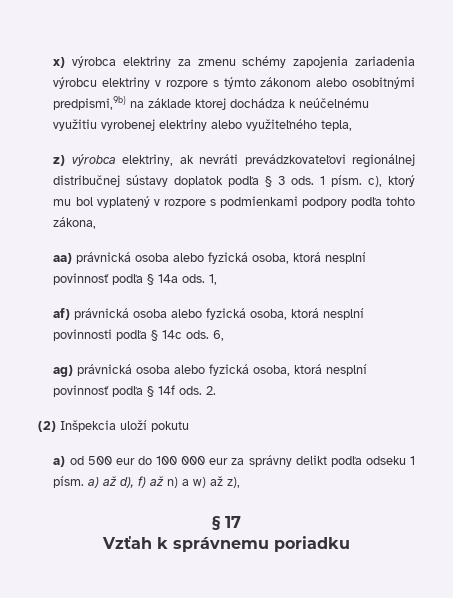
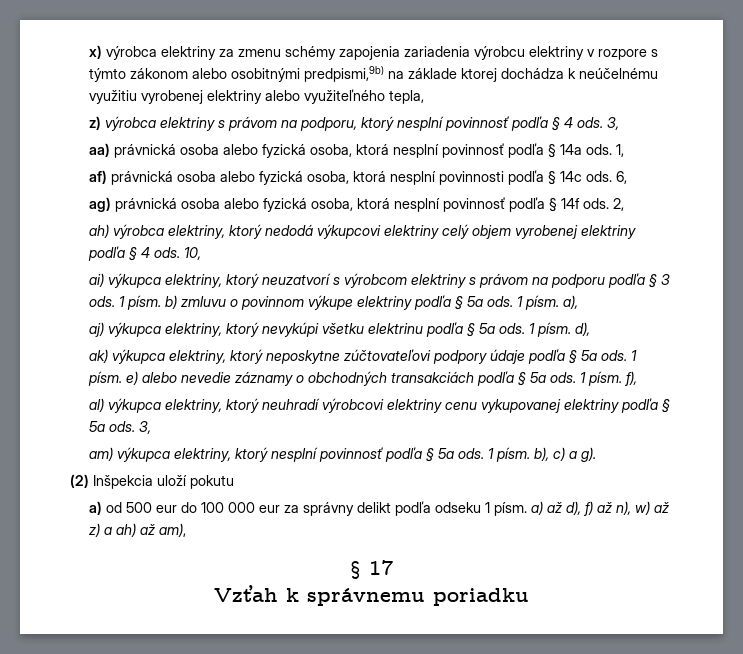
[122,154,415,168] [53,175,415,187] [53,196,415,208] [53,217,97,229] elektriny, ak nevráti prevádzkovateľovi regionálnej distribučnej sústavy doplatok podľa § 3 ods. 1 písm. c), ktorý mu bol vyplatený v rozpore s podmienkami podpory podľa tohto zákona, -> [160,116,620,131] elektriny s právom na podporu, ktorý nesplní povinnosť podľa § 4 ods. 3,
[206,386,217,395] 2. -> [613,198,625,211] [89,224,637,239] [88,246,202,261] [89,273,671,288] [89,295,579,310] [89,322,591,337] [89,349,638,364] [88,371,638,386] [89,398,671,413] [89,421,152,434] [89,447,597,462] 2, // ah) výrobca elektriny, ktorý nedodá výkupcovi elektriny celý objem vyrobenej elektriny podľa § 4 ods. 10, // ai) výkupca elektriny, ktorý neuzatvorí s výrobcom elektriny s právom na podporu podľa § 3 ods. 1 písm. b) zmluvu o povinnom výkupe elektriny podľa § 5a ods. 1 písm. a), // aj) výkupca elektriny, ktorý nevykúpi všetku elektrinu podľa § 5a ods. 1 písm. d), // ak) výkupca elektriny, ktorý neposkytne zúčtovateľovi podpory údaje podľa § 5a ods. 1 písm. e) alebo nevedie záznamy o obchodných transakciách podľa § 5a ods. 1 písm. f), // al) výkupca elektriny, ktorý neuhradí výrobcovi elektriny cenu vykupovanej elektriny podľa § 5a ods. 3, // am) výkupca elektriny, ktorý nesplní povinnosť podľa § 5a ods. 1 písm. b), c) a g).
[167,476,241,488] n) a w) až z), -> [616,501,670,515] [89,523,187,537] n), w) až z) a ah) až am),

